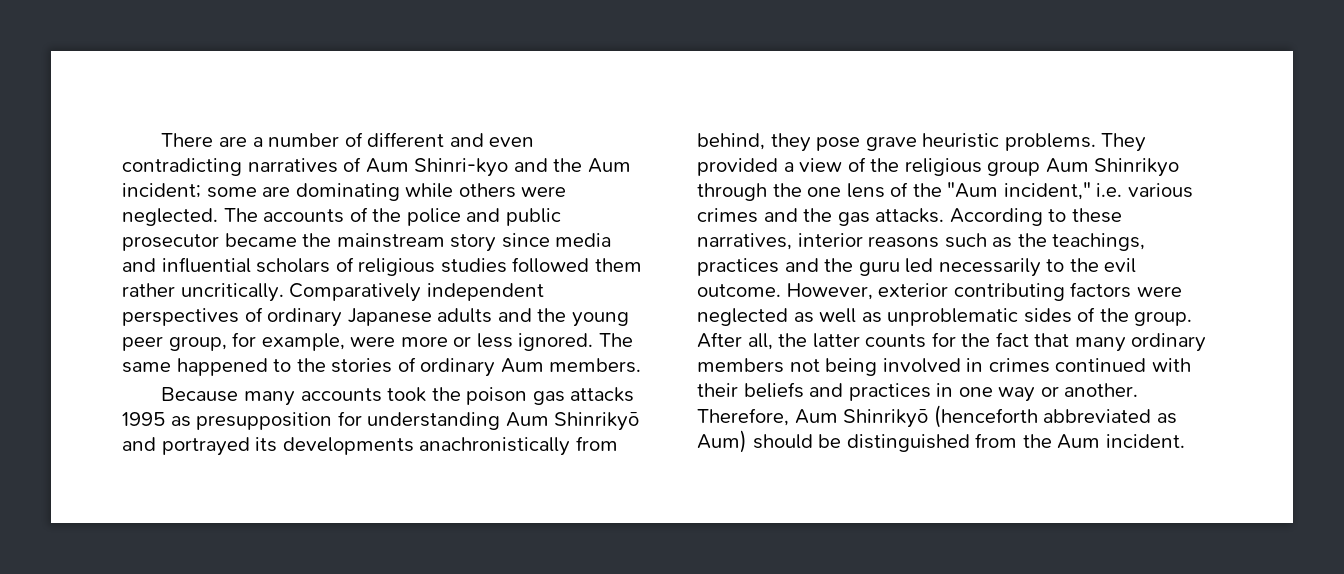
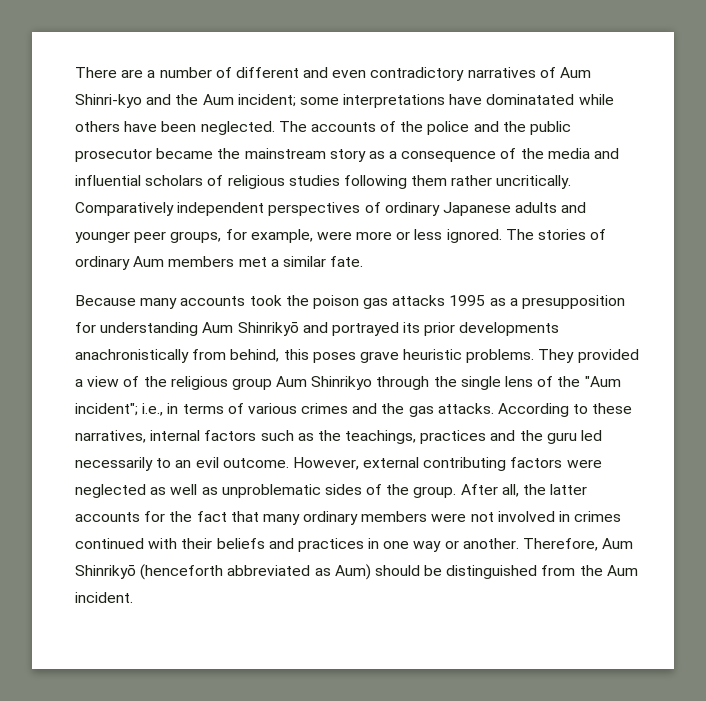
[122,158,242,176] contradicting -> [370,67,465,81] contradictory
[262,183,567,201] are dominating while others were -> [343,94,614,108] [75,121,197,132] interpretations have dominatated while others have been
(501, 215) none -> [502,121,526,132] the
[501,233,550,248] since -> [368,148,544,162] as a consequence of the
[512,257,590,273] followed -> [343,175,407,189] following
[537,308,629,327] [122,336,227,351] the young peer group, -> [75,231,222,243] younger peer groups,
[122,357,642,377] same happened to the stories of ordinary Aum members. -> [538,229,607,240] [75,256,364,270] stories of ordinary Aum members met a similar fate.
(191, 421) none -> [509,298,518,306] a
(278, 444) none -> [424,322,456,336] prior
[770,133,861,152] they pose -> [283,349,356,363] this poses
[807,187,842,197] one -> [460,376,501,390] single
[1003,182,1123,200] incident," i.e. -> [75,403,244,416] incident"; i.e., in terms of
[797,233,940,248] interior reasons -> [150,430,257,441] internal factors
[1069,258,1099,272] the -> [175,460,192,468] an
[878,283,949,297] exterior -> [363,457,420,468] external
[865,334,927,348] counts -> [75,512,140,522] accounts
[789,358,878,376] not being -> [431,512,494,522] were not

